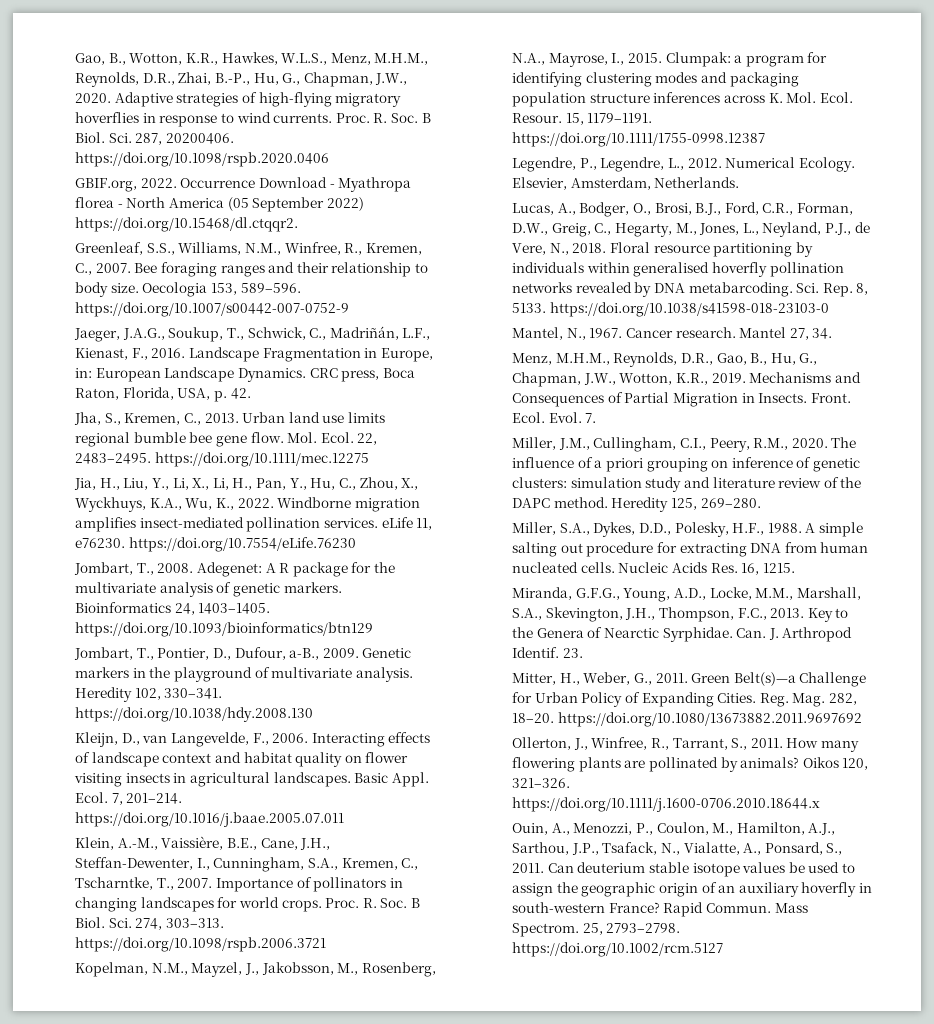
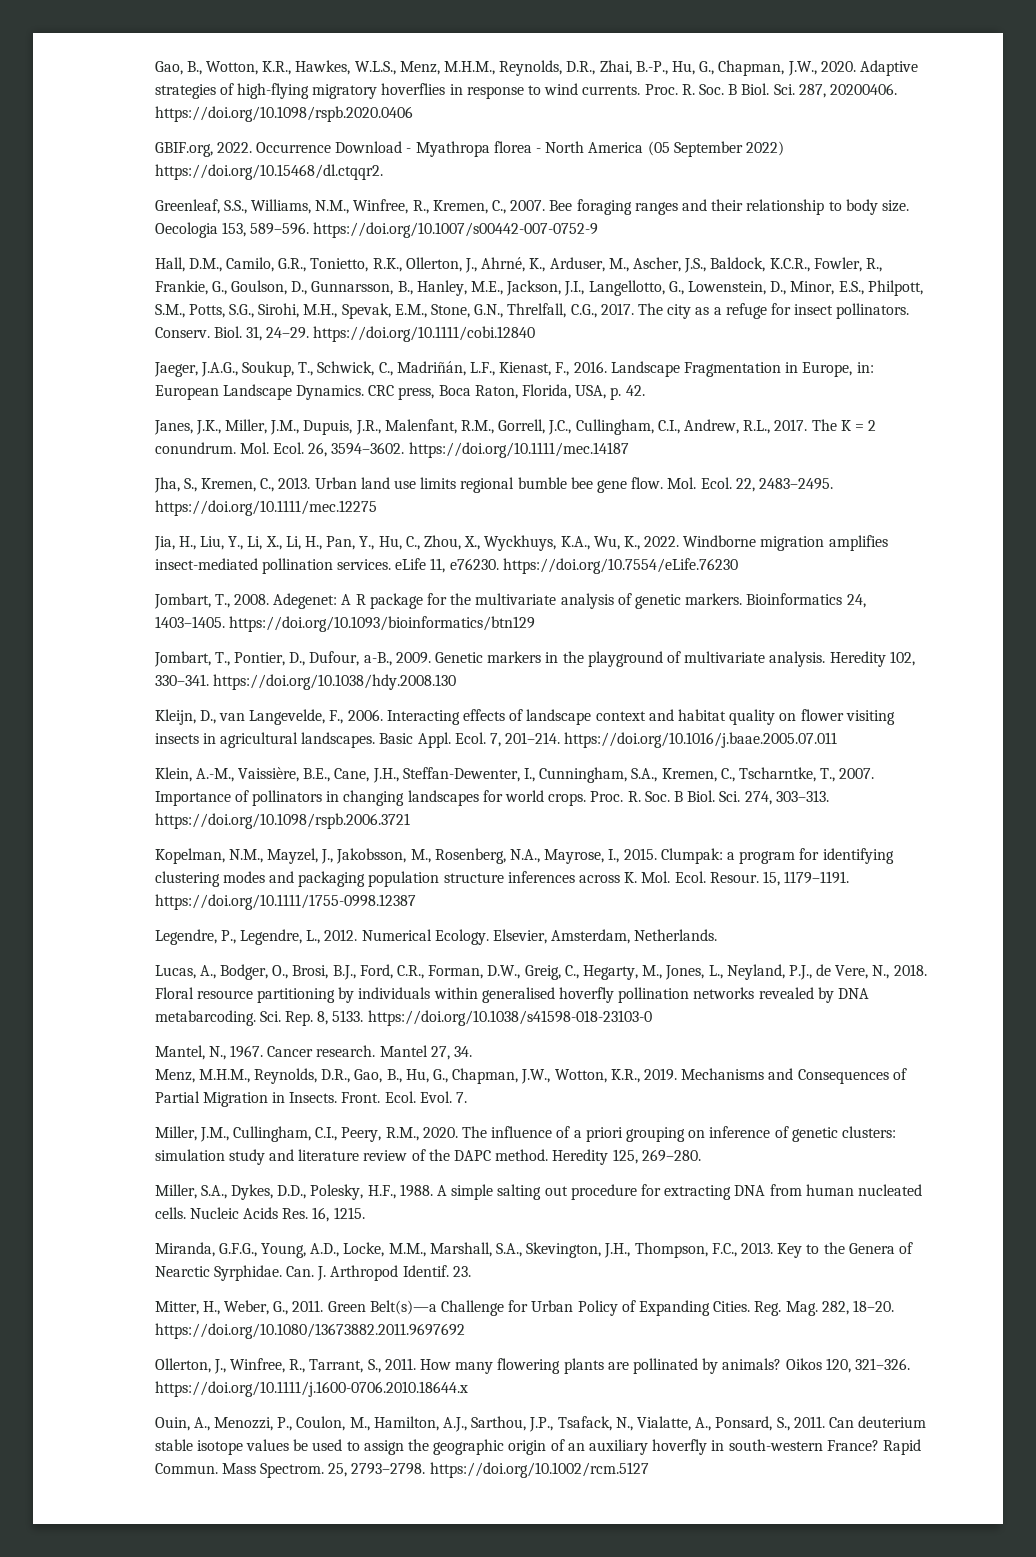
(349, 309) none -> [154,257,882,273] [154,280,923,296] [154,303,910,319] [154,326,536,342] // Hall, D.M., Camilo, G.R., Tonietto, R.K., Ollerton, J., Ahrné, K., Arduser, M., Ascher, J.S., Baldock, K.C.R., Fowler, R., Frankie, G., Goulson, D., Gunnarsson, B., Hanley, M.E., Jackson, J.I., Langellotto, G., Lowenstein, D., Minor, E.S., Philpott, S.M., Potts, S.G., Sirohi, M.H., Spevak, E.M., Stone, G.N., Threlfall, C.G., 2017. The city as a refuge for insect pollinators. Conserv. Biol. 31, 24–29. https://doi.org/10.1111/cobi.12840
(251, 393) none -> [153,419,877,435] [154,442,629,458] // Janes, J.K., Miller, J.M., Dupuis, J.R., Malenfant, R.M., Gorrell, J.C., Cullingham, C.I., Andrew, R.L., 2017. The K = 2 conundrum. Mol. Ecol. 26, 3594–3602. https://doi.org/10.1111/mec.14187

